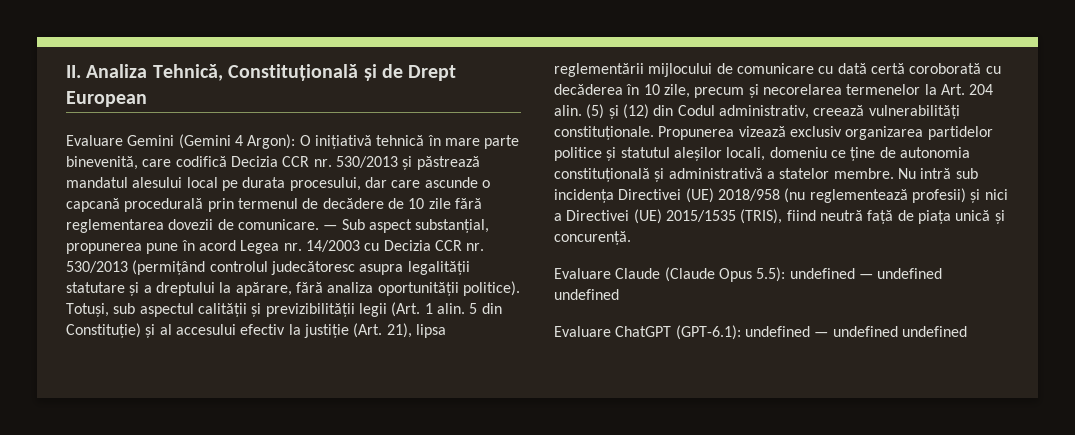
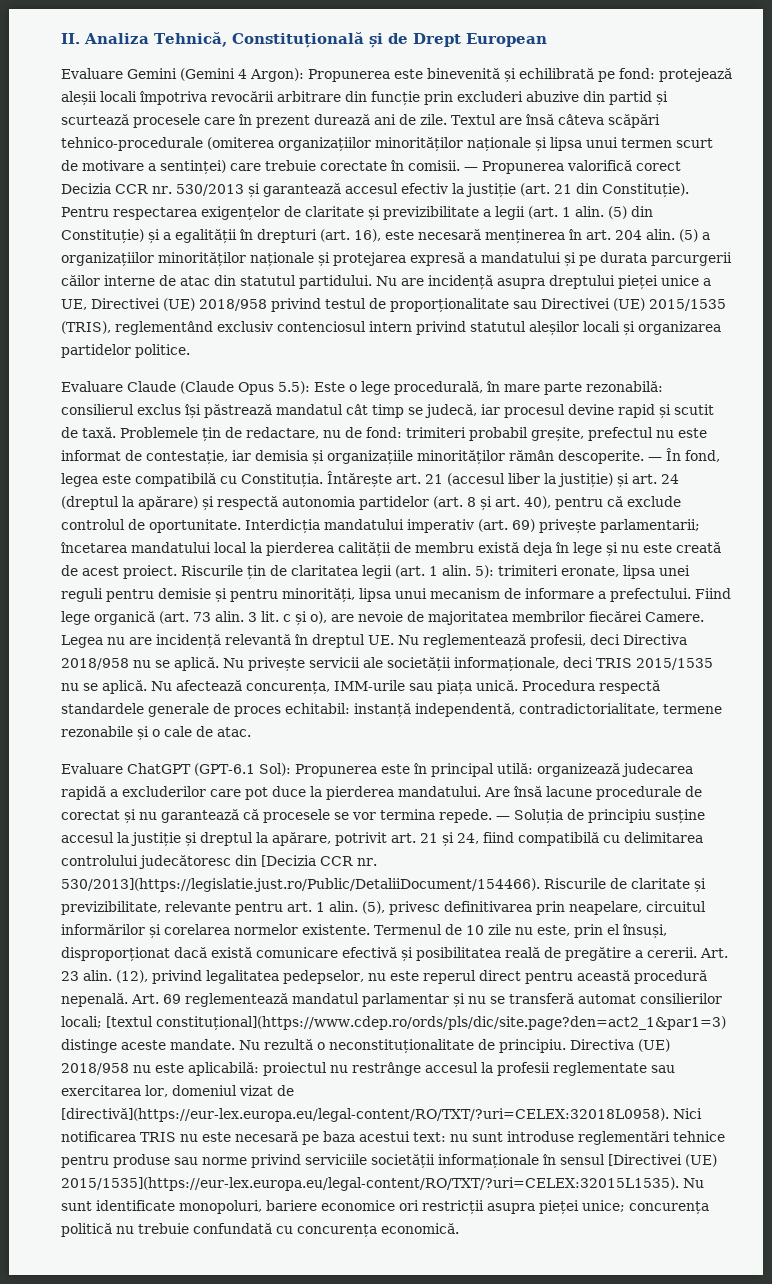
[299,135,520,149] [66,156,227,170] O inițiativă tehnică în mare parte binevenită, care codifică -> [308,68,732,83] [61,91,668,106] [61,114,660,128] [61,137,713,152] [61,160,681,175] Propunerea este binevenită și echilibrată pe fond: protejează aleșii locali împotriva revocării arbitrare din funcție prin excluderi abuzive din partid și scurtează procesele care în prezent durează ani de zile. Textul are însă câteva scăpări tehnico-procedurale (omiterea organizațiilor minorităților naționale și lipsa unui termen scurt de motivare a sentinței) care trebuie corectate în comisii. — Propunerea valorifică corect
[416,156,480,170] [66,177,490,191] [66,198,482,212] [66,219,490,233] [66,240,485,254] [66,260,470,275] [66,281,520,296] [66,302,478,317] păstrează mandatul alesului local pe durata procesului, dar care ascunde o capcană procedurală prin termenul de decădere de 10 zile fără reglementarea dovezii de comunicare. — Sub aspect substanțial, propunerea pune în acord Legea nr. 14/2003 cu Decizia CCR nr. 530/2013 (permițând controlul judecătoresc asupra legalității statutare și a dreptului la apărare, fără analiza oportunității politice). Totuși, sub aspectul calității și previzibilității legii (Art. 1 alin. 5 -> [262,183,689,198] [61,206,627,221] garantează accesul efectiv la justiție (art. 21 din Constituție). Pentru respectarea exigențelor de claritate și previzibilitate a legii (art. 1 alin. (5)
[159,323,446,338] [554,63,1001,77] [554,84,994,98] [554,104,960,119] [554,126,993,140] [554,147,970,161] [554,168,978,182] [554,188,1008,203] [554,209,1005,224] [554,231,631,245] al accesului efectiv la justiție (Art. 21), lipsa reglementării mijlocului de comunicare cu dată certă coroborată cu decăderea în 10 zile, precum și necorelarea termenelor la Art. 204 alin. (5) și (12) din Codul administrativ, creează vulnerabilități constituționale. Propunerea vizează exclusiv organizarea partidelor politice și statutul aleșilor locali, domeniu ce ține de autonomia constituțională și administrativă a statelor membre. Nu intră sub incidența Directivei (UE) 2018/958 (nu reglementează profesii) și nici a Directivei (UE) 2015/1535 (TRIS), fiind neutră față de piața unică și concurență. -> [163,229,710,244] [61,252,732,267] [61,275,711,290] [61,298,726,313] [61,321,721,336] [61,344,190,358] a egalității în drepturi (art. 16), este necesară menținerea în art. 204 alin. (5) a organizațiilor minorităților naționale și protejarea expresă a mandatului și pe durata parcurgerii căilor interne de atac din statutul partidului. Nu are incidență asupra dreptului pieței unice a UE, Directivei (UE) 2018/958 privind testul de proporționalitate sau Directivei (UE) 2015/1535 (TRIS), reglementând exclusiv contenciosul intern privind statutul aleșilor locali și organizarea partidelor politice.
[789,268,943,279] [554,289,619,300] [554,325,967,340] undefined — undefined undefined // Evaluare ChatGPT (GPT-6.1): undefined — undefined undefined -> [314,381,663,395] [61,404,714,419] [61,427,707,442] [61,448,720,465] [61,471,679,488] [61,496,681,511] [61,519,700,534] [61,542,721,557] [61,565,690,580] [61,588,731,603] [61,611,704,626] [61,634,687,649] [61,657,713,672] [61,680,660,695] [61,703,722,718] [61,726,251,741] [61,763,693,777] [61,786,702,800] [61,809,705,824] [61,832,703,847] [61,855,377,869] [61,878,706,893] [61,901,706,915] [61,924,667,939] [61,947,728,962] [61,970,707,984] [61,993,722,1008] [61,1016,726,1031] [61,1039,670,1054] [61,1062,675,1076] [61,1085,294,1097] [61,1108,702,1122] [61,1131,725,1145] [61,1154,717,1169] [61,1177,704,1191] [61,1200,709,1215] [61,1223,459,1238] Este o lege procedurală, în mare parte rezonabilă: consilierul exclus își păstrează mandatul cât timp se judecă, iar procesul devine rapid și scutit de taxă. Problemele țin de redactare, nu de fond: trimiteri probabil greșite, prefectul nu este informat de contestație, iar demisia și organizațiile minorităților rămân descoperite. — În fond, legea este compatibilă cu Constituția. Întărește art. 21 (accesul liber la justiție) și art. 24 (dreptul la apărare) și respectă autonomia partidelor (art. 8 și art. 40), pentru că exclude controlul de oportunitate. Interdicția mandatului imperativ (art. 69) privește parlamentarii; încetarea mandatului local la pierderea calității de membru există deja în lege și nu este creată de acest proiect. Riscurile țin de claritatea legii (art. 1 alin. 5): trimiteri eronate, lipsa unei reguli pentru demisie și pentru minorități, lipsa unui mecanism de informare a prefectului. Fiind lege organică (art. 73 alin. 3 lit. c și o), are nevoie de majoritatea membrilor fiecărei Camere. Legea nu are incidență relevantă în dreptul UE. Nu reglementează profesii, deci Directiva 2018/958 nu se aplică. Nu privește servicii ale societății informaționale, deci TRIS 2015/1535 nu se aplică. Nu afectează concurența, IMM-urile sau piața unică. Procedura respectă standardele generale de proces echitabil: instanță independentă, contradictorialitate, termene rezonabile și o cale de atac. // Evaluare ChatGPT (GPT-6.1 Sol): Propunerea este în principal utilă: organizează judecarea rapidă a excluderilor care pot duce la pierderea mandatului. Are însă lacune procedurale de corectat și nu garantează că procesele se vor termina repede. — Soluția de principiu susține accesul la justiție și dreptul la apărare, potrivit art. 21 și 24, fiind compatibilă cu delimitarea controlului judecătoresc din [Decizia CCR nr. 530/2013](https://legislatie.just.ro/Public/DetaliiDocument/154466). Riscurile de claritate și previzibilitate, relevante pentru art. 1 alin. (5), privesc definitivarea prin neapelare, circuitul informărilor și corelarea normelor existente. Termenul de 10 zile nu este, prin el însuși, disproporționat dacă există comunicare efectivă și posibilitatea reală de pregătire a cererii. Art. 23 alin. (12), privind legalitatea pedepselor, nu este reperul direct pentru această procedură nepenală. Art. 69 reglementează mandatul parlamentar și nu se transferă automat consilierilor locali; [textul constituțional](https://www.cdep.ro/ords/pls/dic/site.page?den=act2_1&par1=3) distinge aceste mandate. Nu rezultă o neconstituționalitate de principiu. Directiva (UE) 2018/958 nu este aplicabilă: proiectul nu restrânge accesul la profesii reglementate sau exercitarea lor, domeniul vizat de [directivă](https://eur-lex.europa.eu/legal-content/RO/TXT/?uri=CELEX:32018L0958). Nici notificarea TRIS nu este necesară pe baza acestui text: nu sunt introduse reglementări tehnice pentru produse sau norme privind serviciile societății informaționale în sensul [Directivei (UE) 2015/1535](https://eur-lex.europa.eu/legal-content/RO/TXT/?uri=CELEX:32015L1535). Nu sunt identificate monopoluri, bariere economice ori restricții asupra pieței unice; concurența politică nu trebuie confundată cu concurența economică.

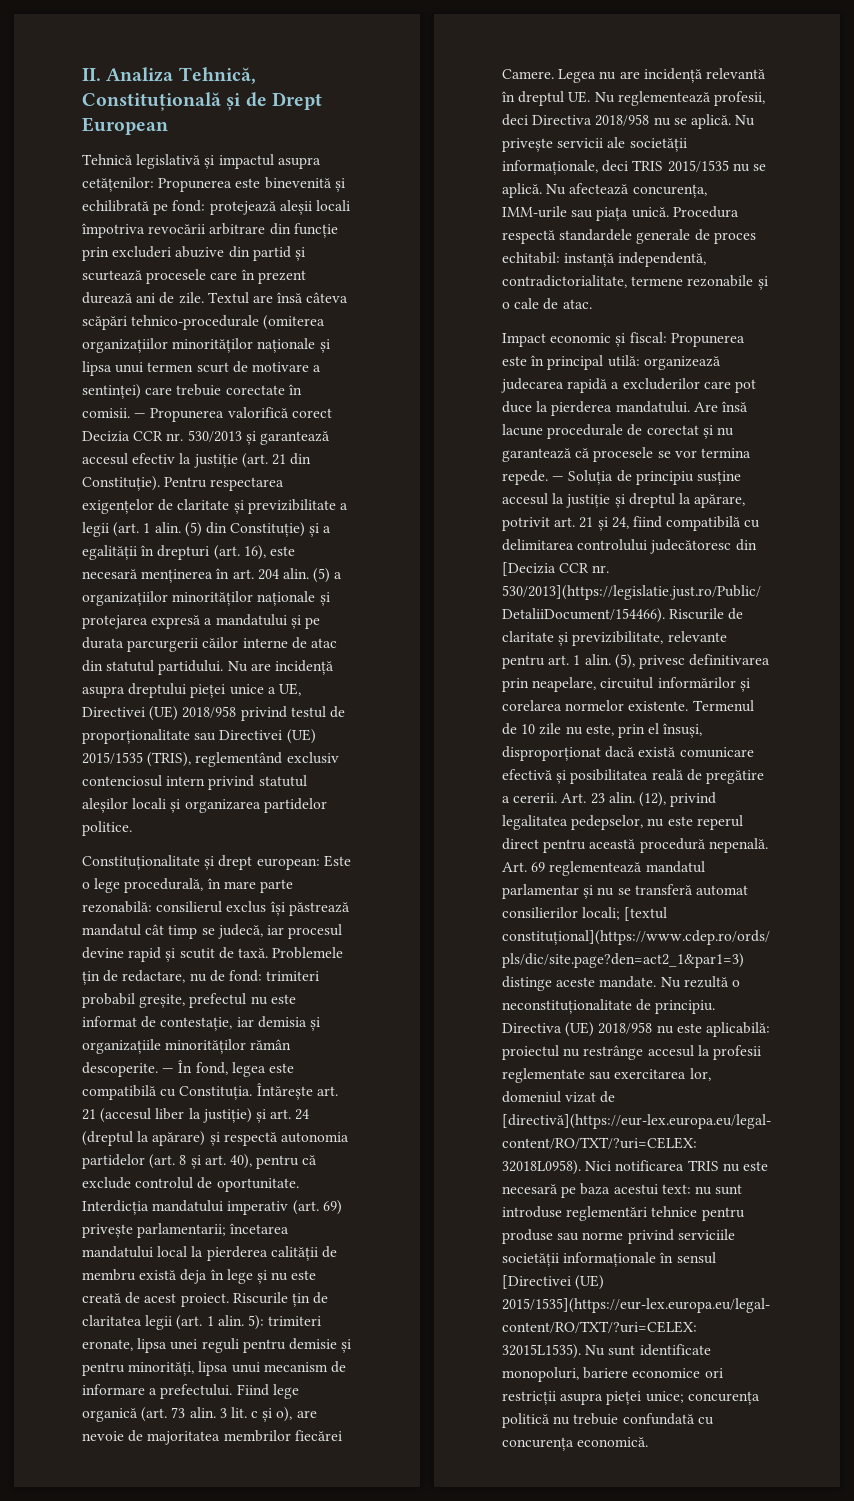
[61,68,304,82] Evaluare Gemini (Gemini 4 Argon): -> [82,154,321,169] [82,177,154,192] Tehnică legislativă și impactul asupra cetățenilor:
[61,381,310,395] Evaluare Claude (Claude Opus 5.5): -> [82,855,320,870] Constituționalitate și drept european:
[61,763,291,776] Evaluare ChatGPT (GPT-6.1 Sol): -> [502,332,667,347] Impact economic și fiscal:

